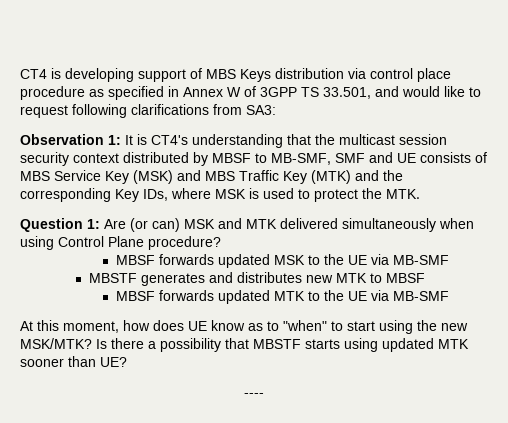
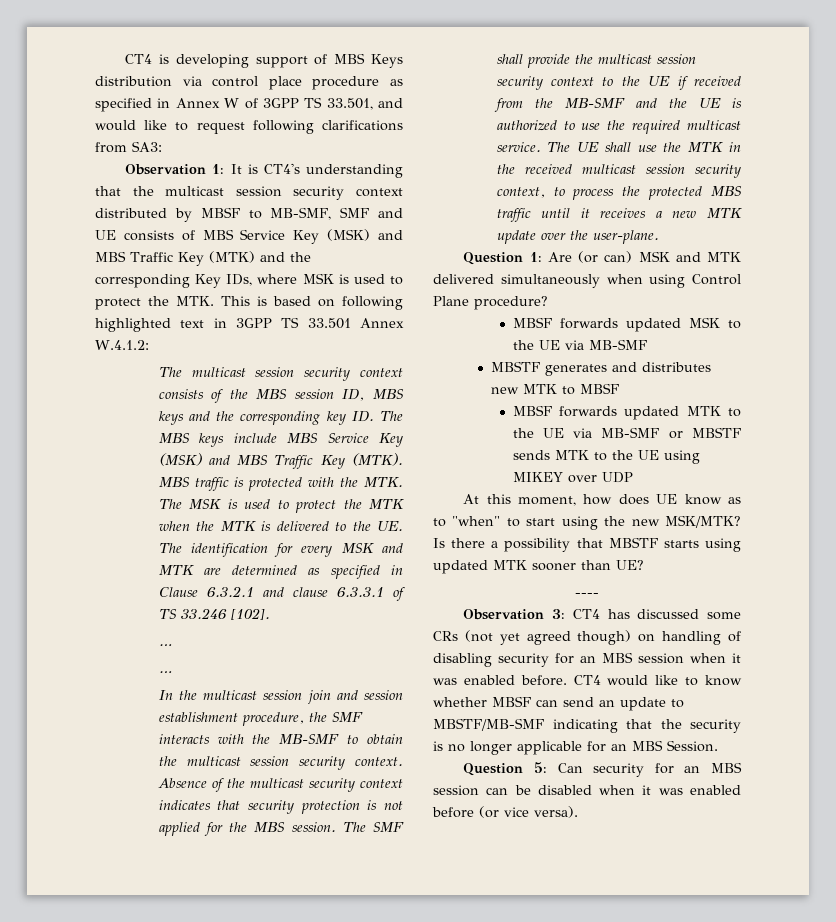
(420, 194) none -> [221,296,403,310] [95,317,404,332] [95,340,149,350] [158,367,403,381] [158,389,405,403] [158,411,403,425] [158,433,403,447] [158,453,403,469] [158,477,403,491] [158,499,405,513] [158,521,404,532] [158,543,404,557] [158,565,403,579] [158,586,405,601] [158,608,270,620] [158,644,172,646] [158,671,172,673] [158,690,403,704] [158,712,363,726] [158,734,404,744] [158,756,403,770] [157,778,403,792] [158,800,403,814] [158,822,404,836] [496,54,696,68] [496,76,741,90] [493,98,742,112] [496,120,741,134] [496,142,741,153] [496,164,741,178] [496,186,742,200] [496,208,742,222] [496,230,659,244] This is based on following highlighted text in 3GPP TS 33.501 Annex W.4.1.2: // The multicast session security context consists of the MBS session ID, MBS keys and the corresponding key ID. The MBS keys include MBS Service Key (MSK) and MBS Traffic Key (MTK). MBS traffic is protected with the MTK. The MSK is used to protect the MTK when the MTK is delivered to the UE. The identification for every MSK and MTK are determined as specified in Clause 6.3.2.1 and clause 6.3.3.1 of TS 33.246 [102]. // … // … // In the multicast session join and session establishment procedure, the SMF interacts with the MB-SMF to obtain the multicast session security context. Absence of the multicast security context indicates that security protection is not applied for the MBS session. The SMF shall provide the multicast session security context to the UE if received from the MB-SMF and the UE is authorized to use the required multicast service. The UE shall use the MTK in the received multicast session security context, to process the protected MBS traffic until it receives a new MTK update over the user-plane.
(449, 296) none -> [668,427,741,439] [512,450,700,464] [512,472,633,483] or MBSTF sends MTK to the UE using MIKEY over UDP
(264, 395) none -> [463,609,741,620] [433,630,741,645] [433,652,741,667] [433,675,742,686] [433,696,684,711] [433,718,741,733] [433,740,718,755] [463,762,742,777] [433,785,741,796] [432,806,578,818] // Observation 3: CT4 has discussed some CRs (not yet agreed though) on handling of disabling security for an MBS session when it was enabled before. CT4 would like to know whether MBSF can send an update to MBSTF/MB-SMF indicating that the security is no longer applicable for an MBS Session. // Question 5: Can security for an MBS session can be disabled when it was enabled before (or vice versa).

